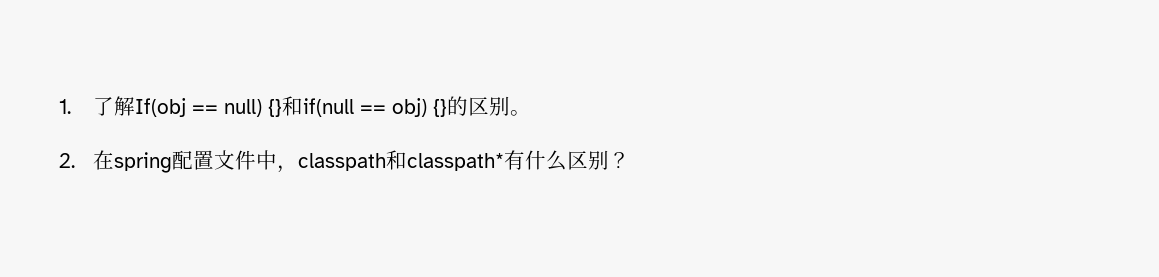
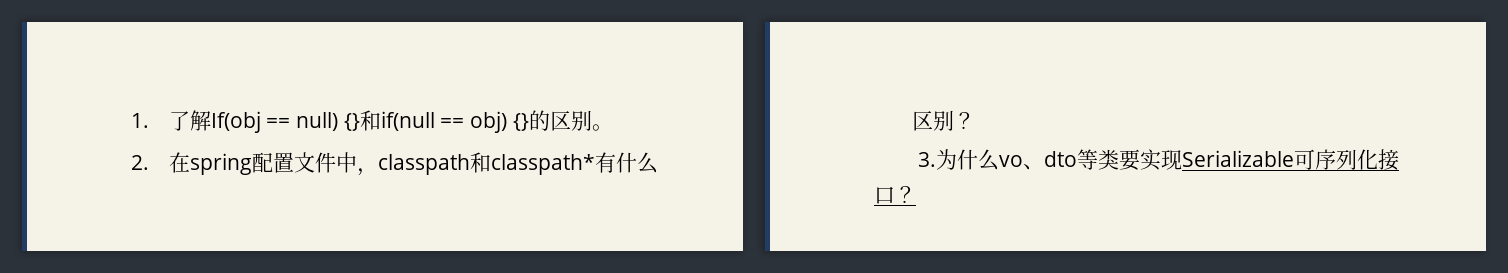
(631, 160) none -> [917,149,1399,171] [874,186,916,204] // 3.为什么vo、dto等类要实现Serializable可序列化接口？

